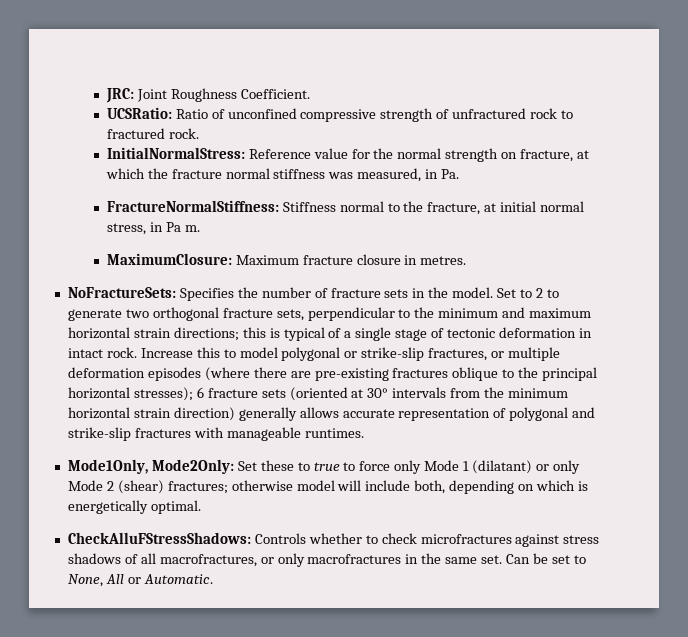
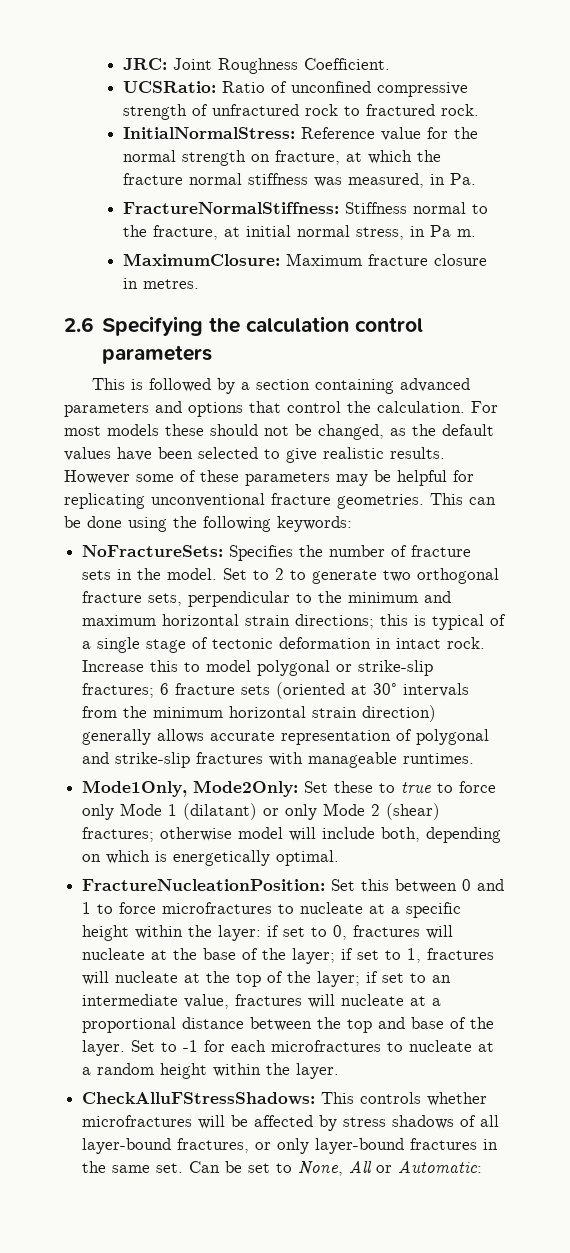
(467, 260) none -> [64,316,424,336] [102,345,213,364] [91,378,470,394] [64,401,498,417] [64,424,494,440] [64,447,445,463] [64,470,474,486] [64,493,496,509] [64,516,352,532] // 2.6 Specifying the calculation control parameters // This is followed by a section containing advanced parameters and options that control the calculation. For most models these should not be changed, as the default values have been selected to give realistic results. However some of these parameters may be helpful for replicating unconventional fracture geometries. This can be done using the following keywords:
[428,347,561,361] [67,367,598,381] [67,387,193,401] fractures, or multiple deformation episodes (where there are pre-existing fractures oblique to the principal horizontal stresses); -> [82,683,155,698] fractures;
[67,532,600,547] [67,553,402,567] CheckAlluFStressShadows: Controls whether to check microfractures against stress shadows of all macrofractures, or only macrofractures -> [82,879,505,893] [82,902,462,918] [82,925,454,941] [82,948,495,964] [82,971,452,987] [82,994,442,1009] [82,1017,495,1033] [82,1040,495,1056] [82,1063,340,1079] [82,1092,488,1106] [82,1115,500,1131] [82,1138,478,1154] FractureNucleationPosition: Set this between 0 and 1 to force microfractures to nucleate at a specific height within the layer: if set to 0, fractures will nucleate at the base of the layer; if set to 1, fractures will nucleate at the top of the layer; if set to an intermediate value, fractures will nucleate at a proportional distance between the top and base of the layer. Set to -1 for each microfractures to nucleate at a random height within the layer. // CheckAlluFStressShadows: This controls whether microfractures will be affected by stress shadows of all layer-bound fractures, or only layer-bound fractures
[143,574,213,584] Automatic. -> [398,1161,483,1173] Automatic:

